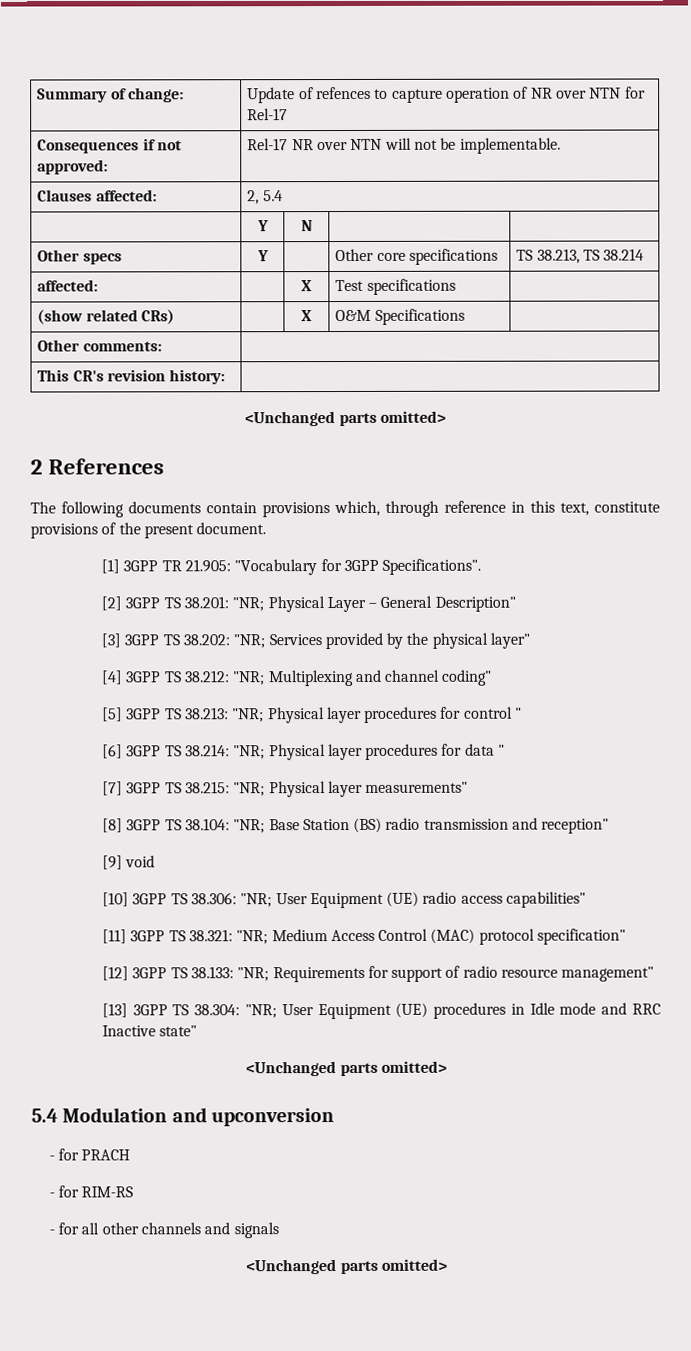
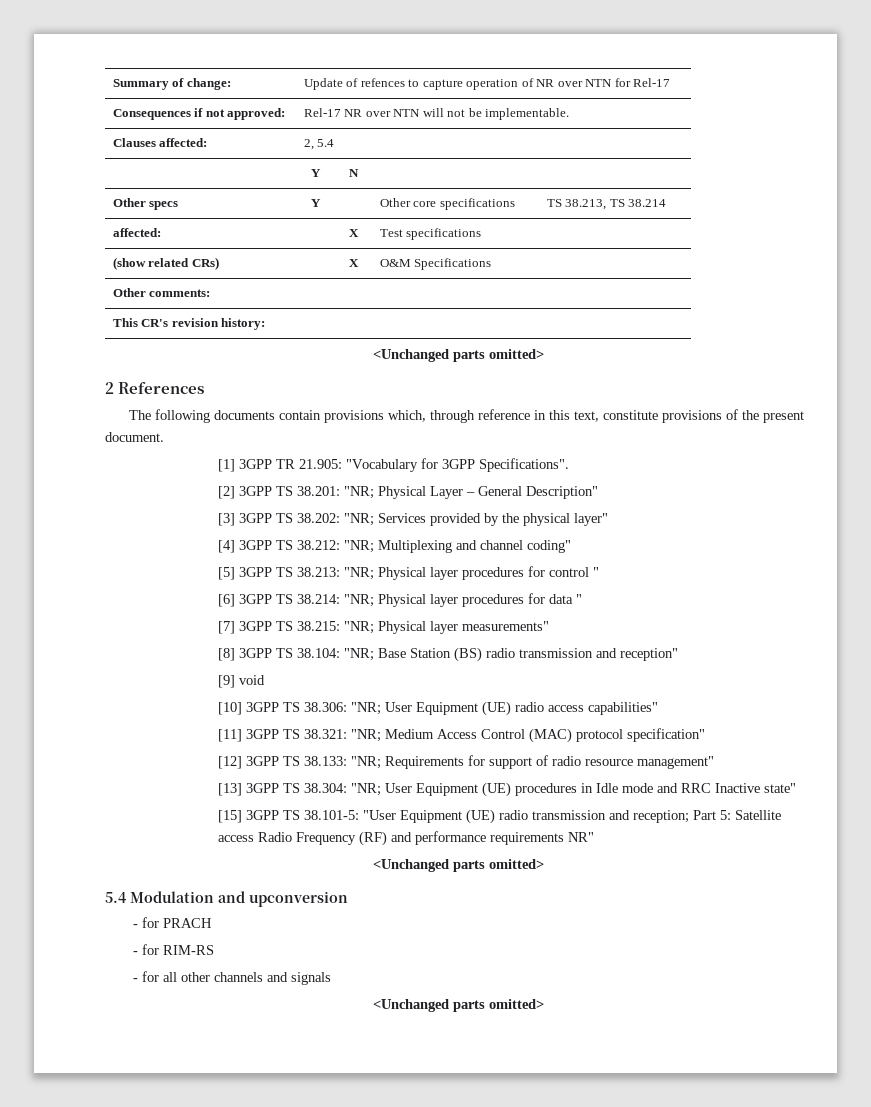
(198, 1031) none -> [217,809,781,824] [217,831,594,846] // [15] 3GPP TS 38.101-5: "User Equipment (UE) radio transmission and reception; Part 5: Satellite access Radio Frequency (RF) and performance requirements NR"

